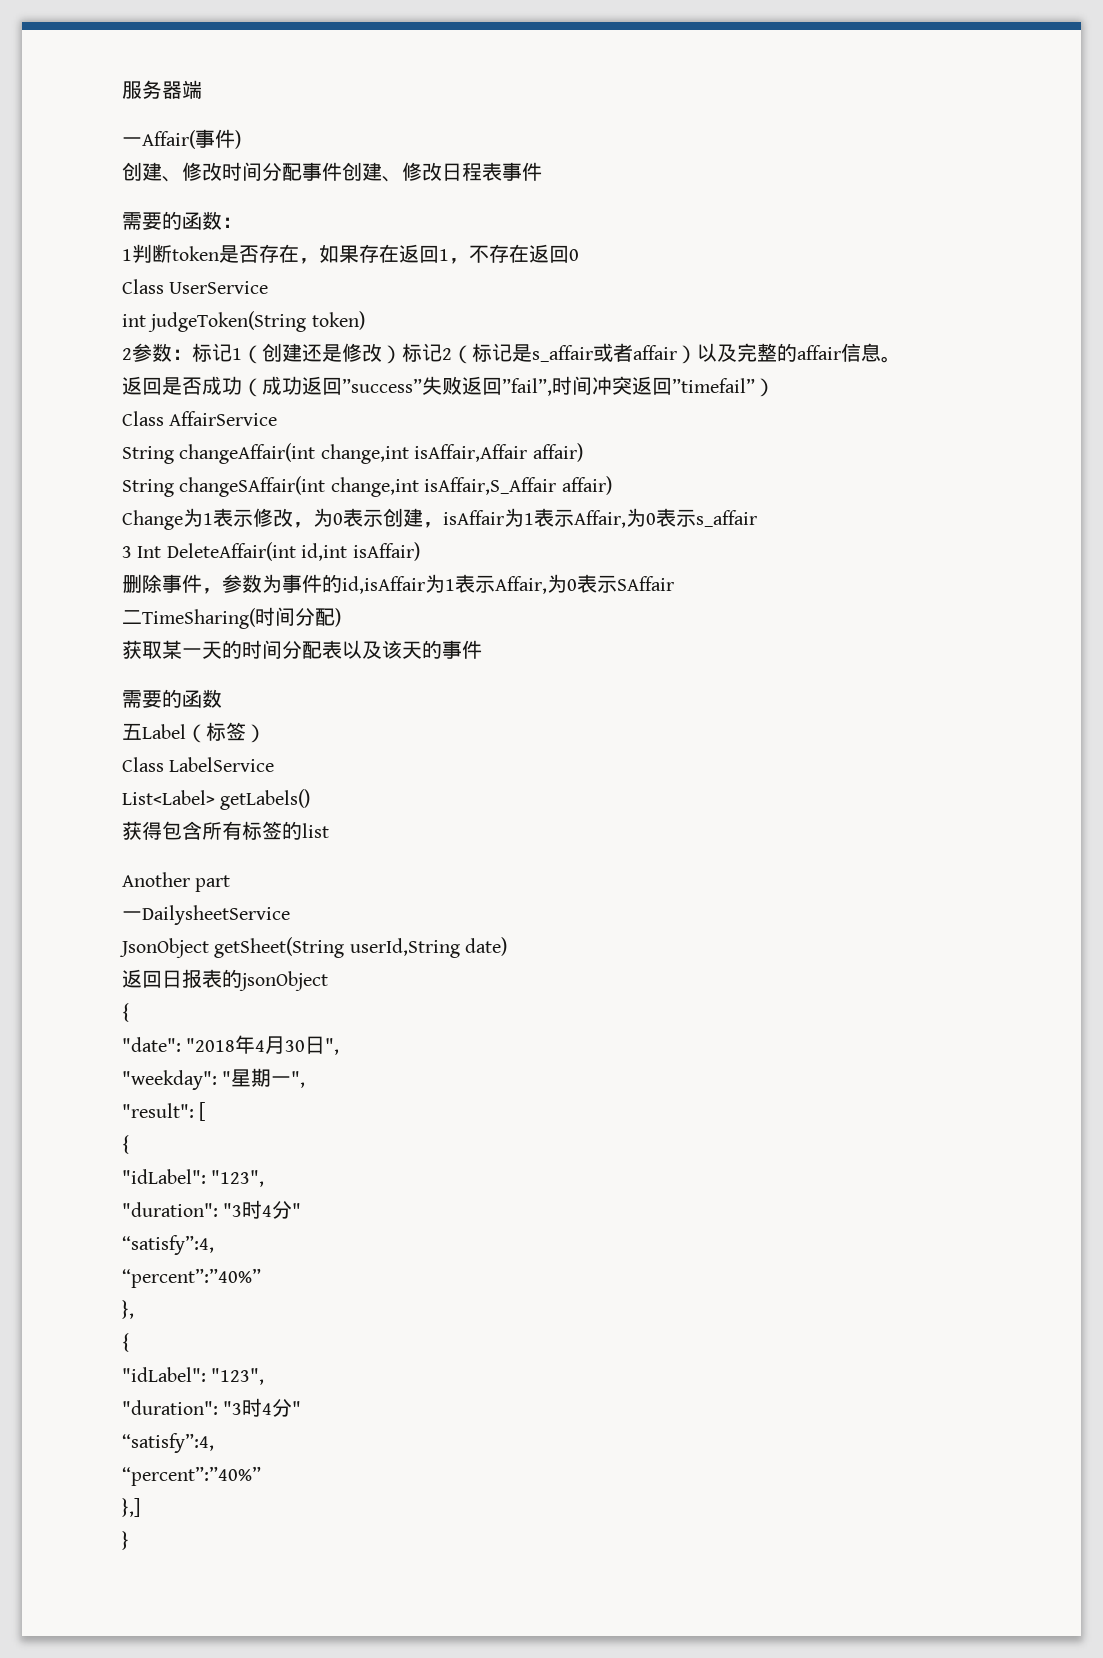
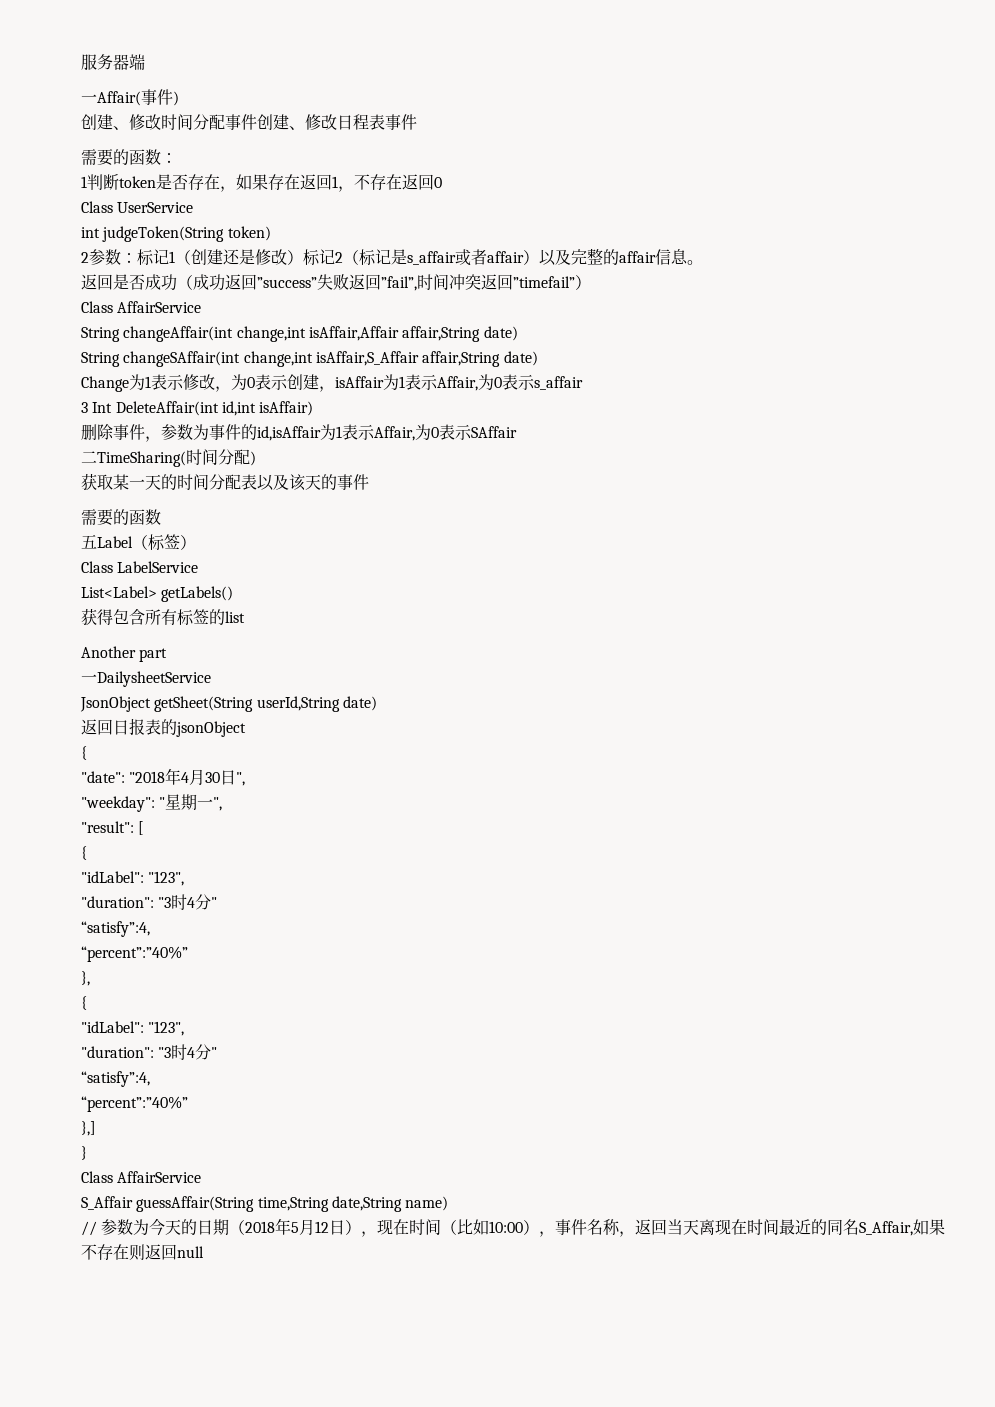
[532,443,583,462] affair) -> [402,326,518,342] affair,String date)
[561,476,612,495] affair) -> [422,351,538,367] affair,String date)
(129, 1540) none -> [81,1171,202,1183] [81,1196,449,1212] [81,1218,946,1237] [81,1244,204,1261] // Class AffairService // S_Affair guessAffair(String time,String date,String name) // // 参数为今天的日期（2018年5月12日），现在时间（比如10:00），事件名称，返回当天离现在时间最近的同名S_Affair,如果不存在则返回null

